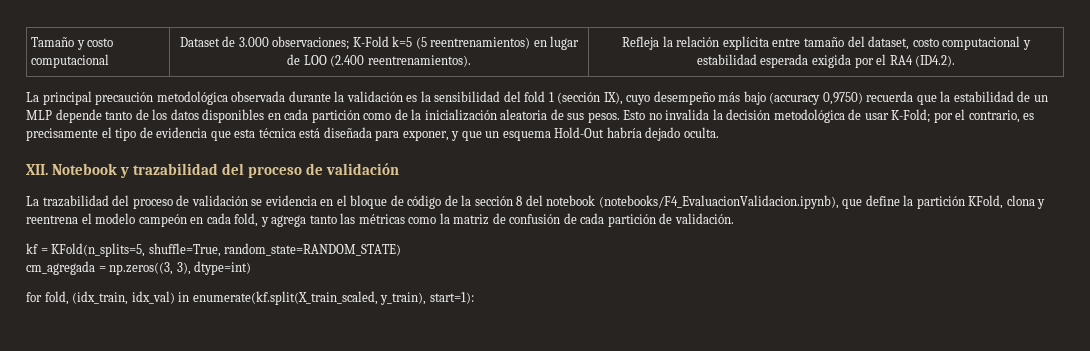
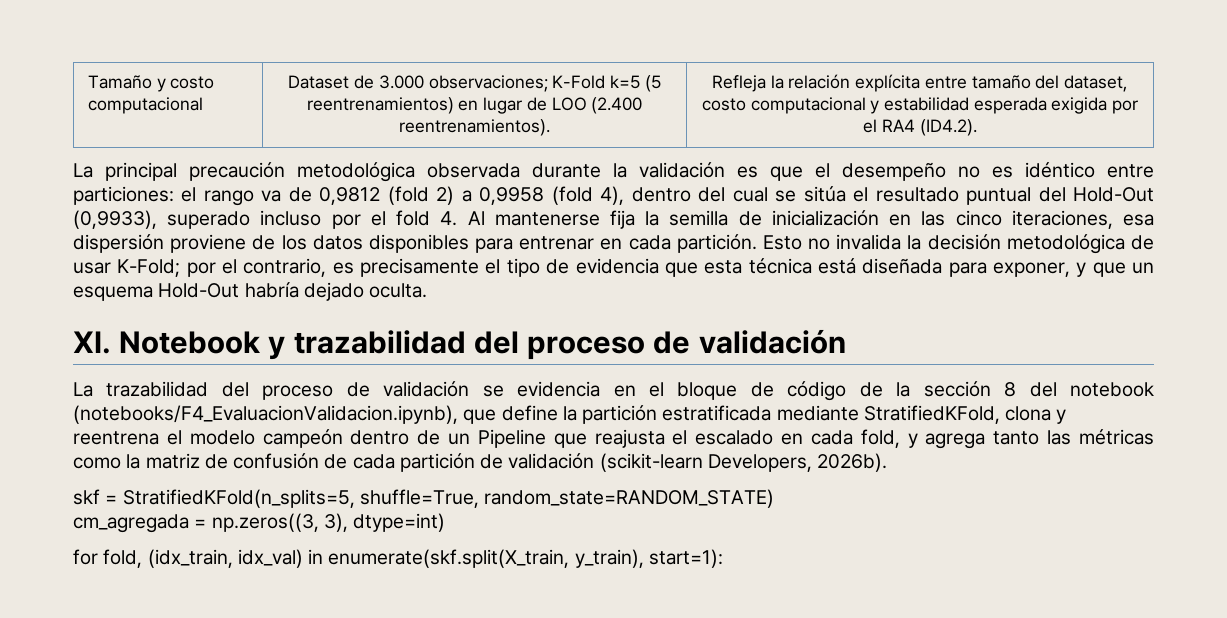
[420,91,1048,105] [26,109,620,123] la sensibilidad del fold 1 (sección IX), cuyo desempeño más bajo (accuracy 0,9750) recuerda que la estabilidad de un MLP depende tanto de los datos disponibles en cada partición como de la inicialización aleatoria de sus pesos. -> [770,162,1154,181] [73,186,1154,206] [73,210,1154,229] [73,234,757,253] que el desempeño no es idéntico entre particiones: el rango va de 0,9812 (fold 2) a 0,9958 (fold 4), dentro del cual se sitúa el resultado puntual del Hold-Out (0,9933), superado incluso por el fold 4. Al mantenerse fija la semilla de inicialización en las cinco iteraciones, esa dispersión proviene de los datos disponibles para entrenar en cada partición.
[26,164,48,175] XII. -> [73,331,111,354] XI.
[968,195,1004,209] KFold, -> [662,405,1000,424] estratificada mediante StratifiedKFold,
(187, 220) none -> [350,429,774,448] dentro de un Pipeline que reajusta el escalado
[674,213,734,224] [26,243,146,257] validación. // kf = KFold(n_splits=5, -> [508,453,888,472] [73,489,355,508] validación (scikit-learn Developers, 2026b). // skf = StratifiedKFold(n_splits=5,
[192,291,378,305] enumerate(kf.split(X_train_scaled, -> [328,549,570,568] enumerate(skf.split(X_train,

